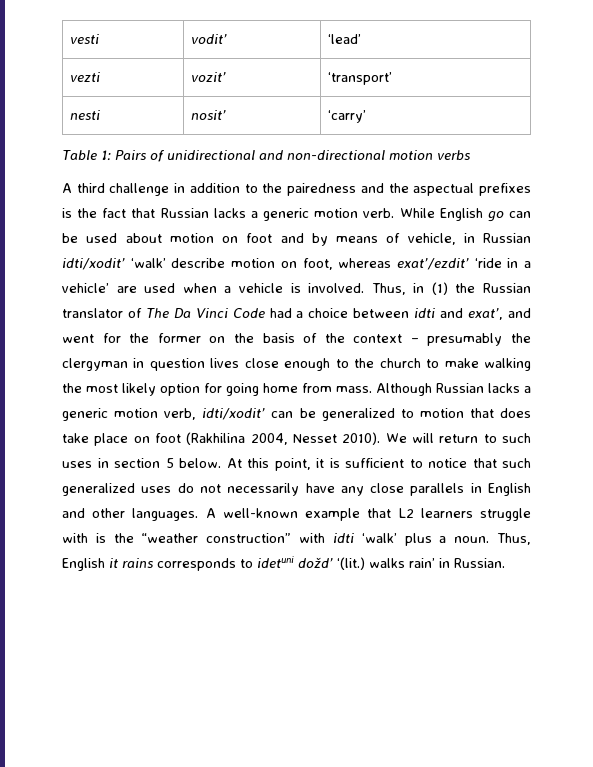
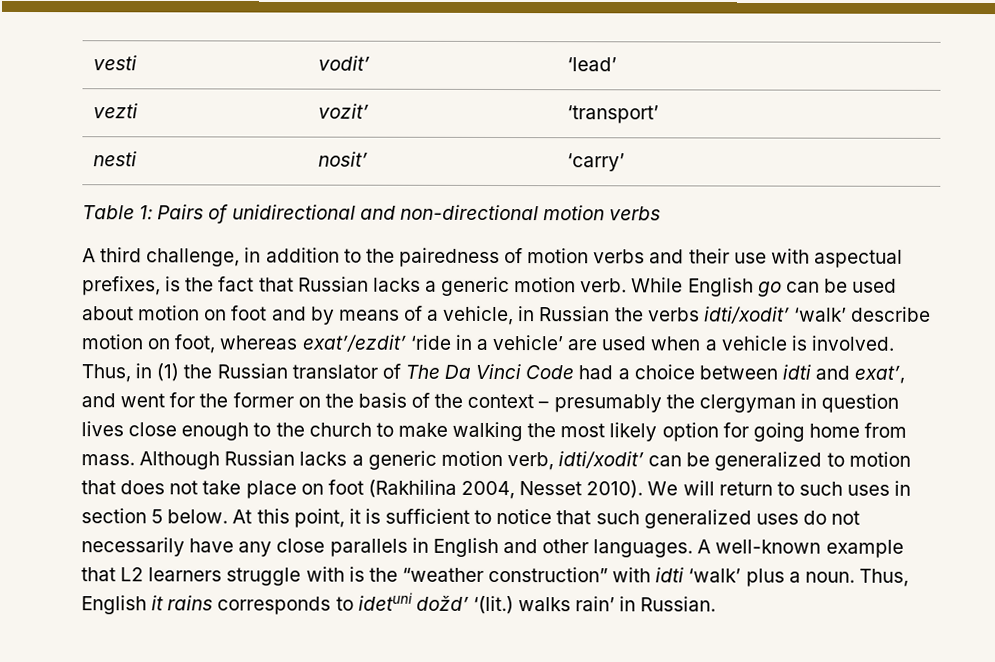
[109,183,170,196] challenge -> [146,248,241,267] challenge,
[360,183,532,196] and the aspectual prefixes -> [504,248,903,268] [82,276,161,296] of motion verbs and their use with aspectual prefixes,
(401, 238) none -> [427,309,440,321] a
(531, 238) none -> [614,307,700,322] the verbs
(531, 413) none -> [169,480,199,495] not

